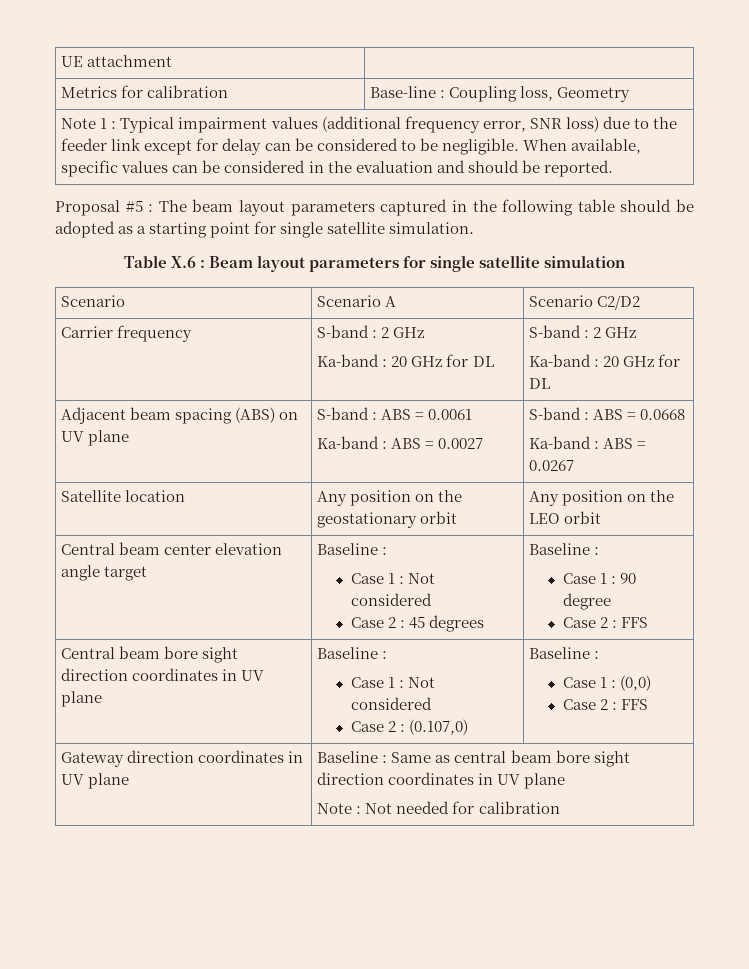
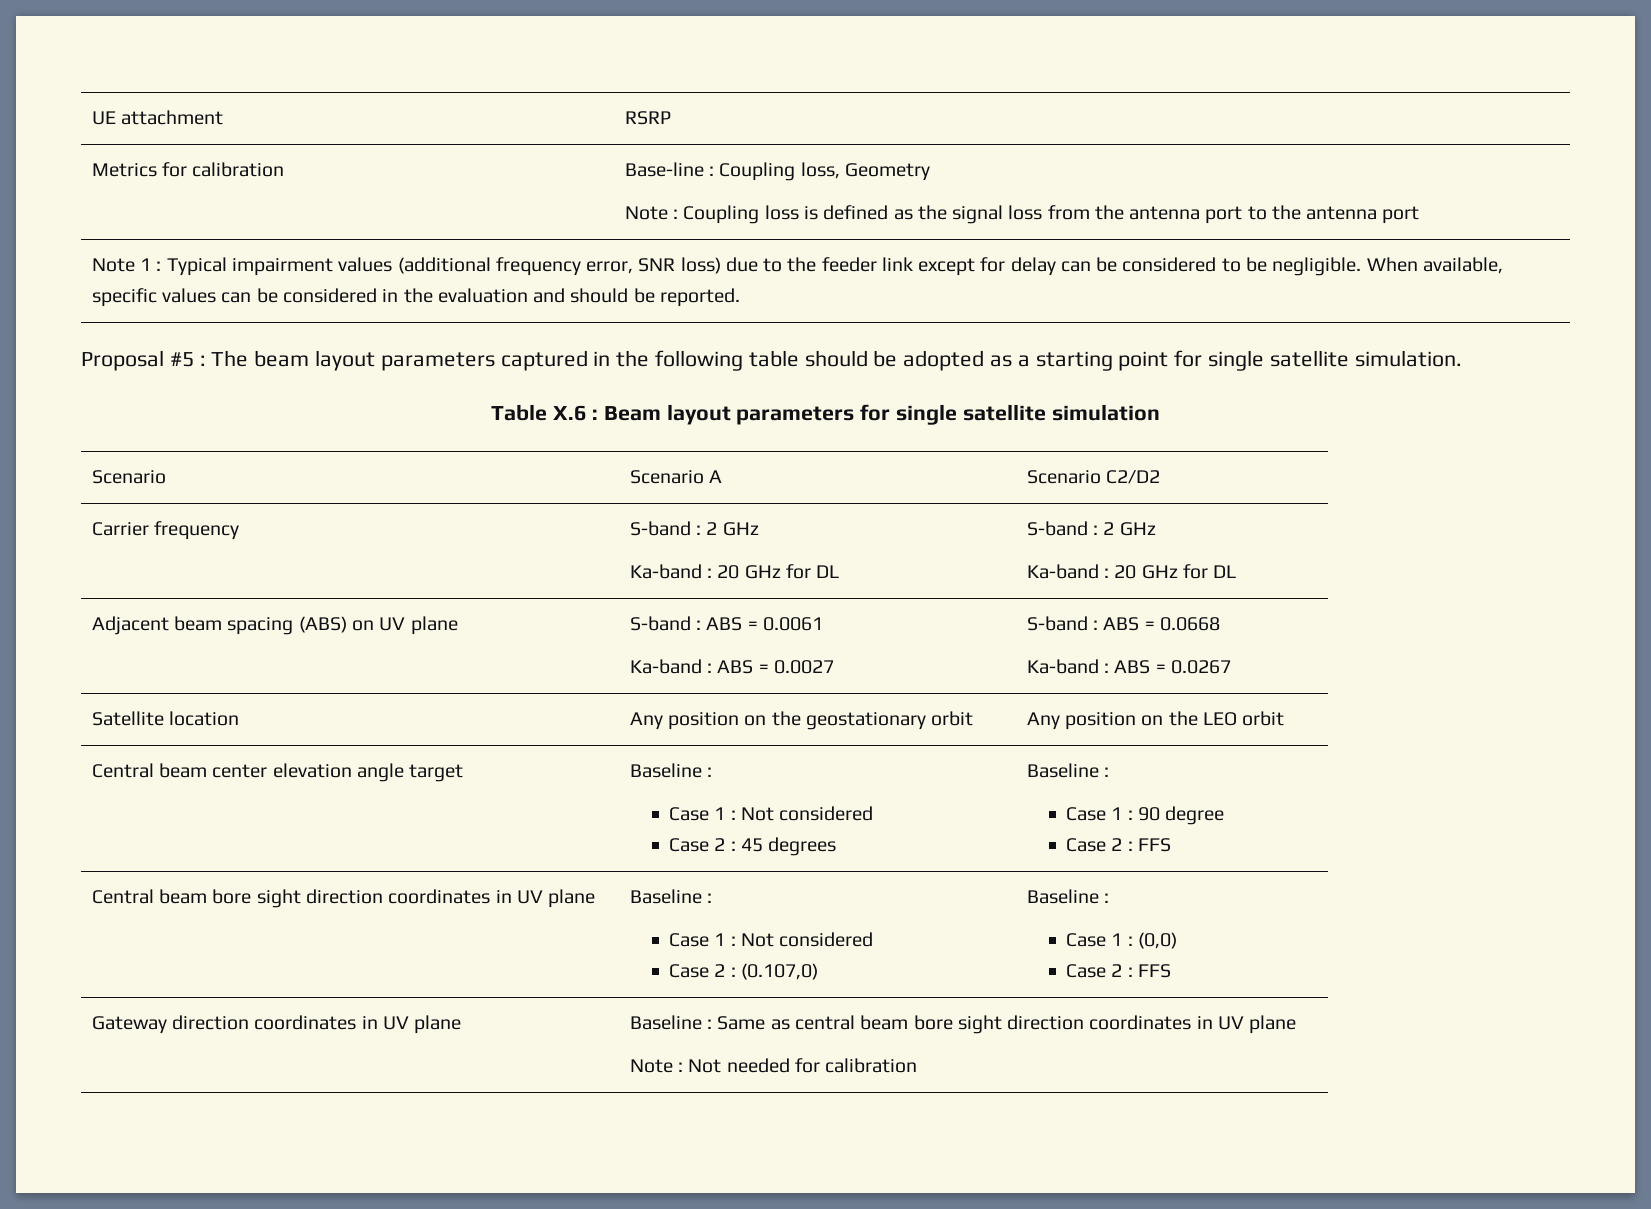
(173, 61) none -> [624,111,671,125] RSRP
(631, 94) none -> [624,205,1420,224] // Note : Coupling loss is defined as the signal loss from the antenna port to the antenna port

